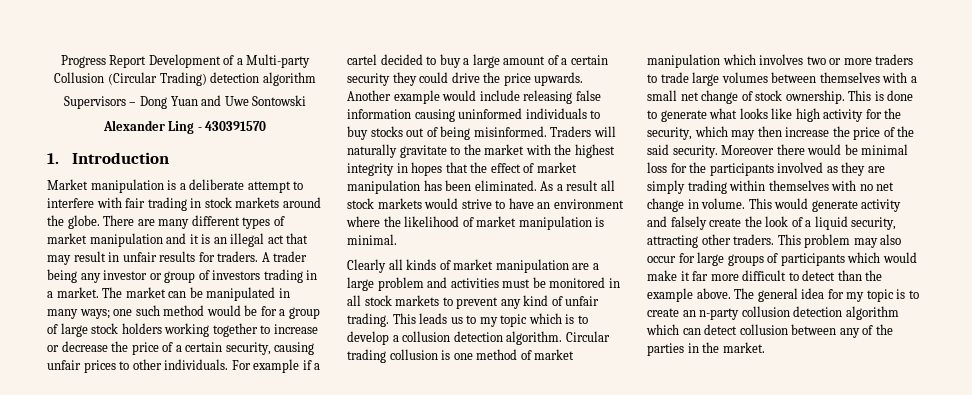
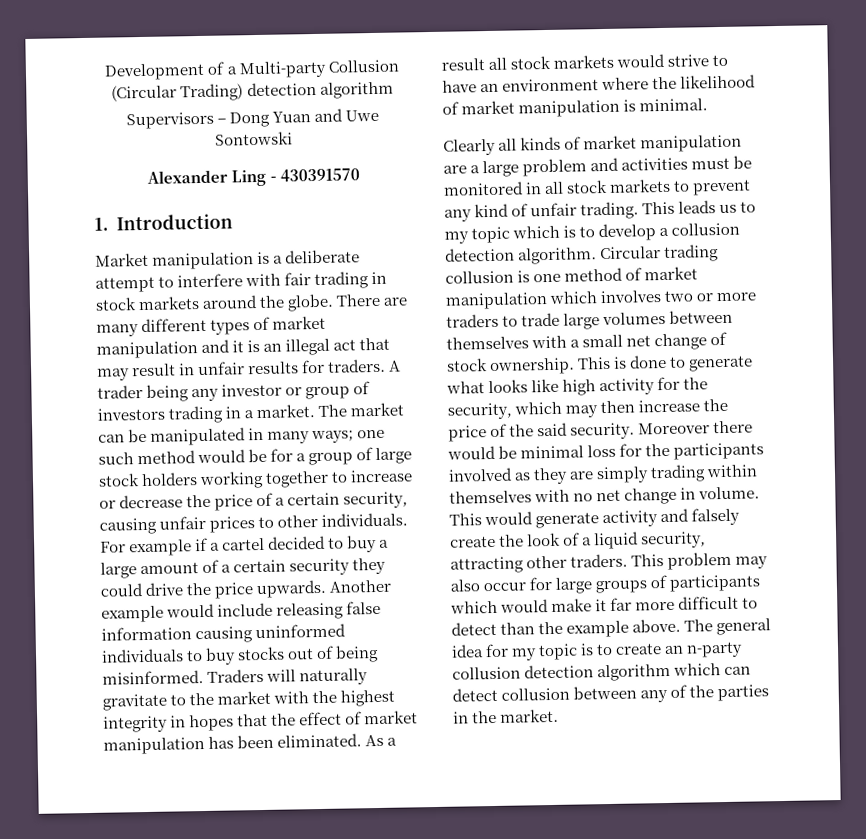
[60,55,147,68] Progress Report -> (104, 71) none

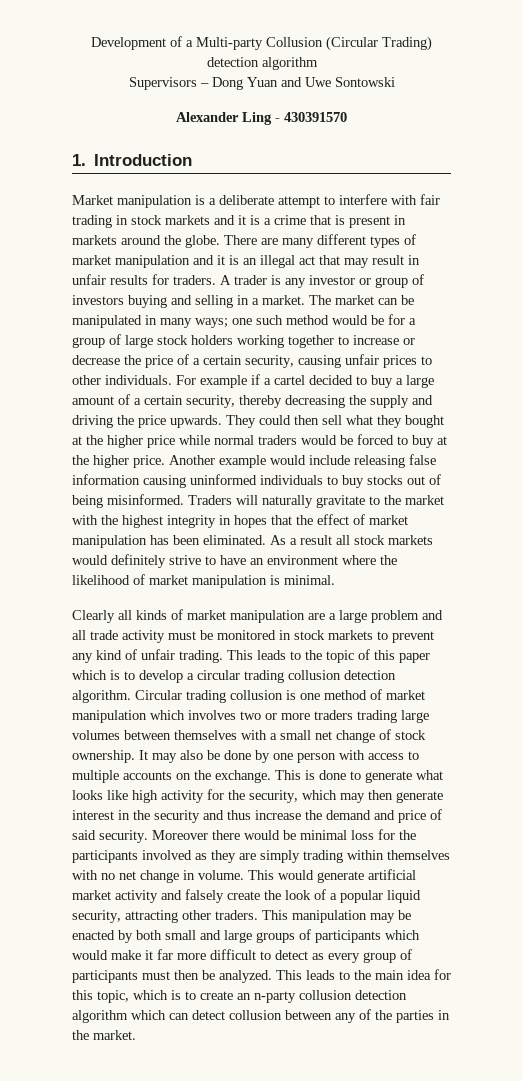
(201, 303) none -> [214,215,406,228] [72,235,117,245] and it is a crime that is present in markets
[146,384,190,402] being -> [271,275,281,285] is
[168,405,225,424] trading -> [128,295,233,308] buying and selling
[289,557,387,576] [100,579,328,599] security they could drive the price upwards. -> [186,395,433,408] [72,415,444,428] [72,434,447,448] [72,455,165,468] security, thereby decreasing the supply and driving the price upwards. They could then sell what they bought at the higher price while normal traders would be forced to buy at the higher price.
(666, 60) none -> [111,554,166,568] definitely
[621,157,689,171] activities -> [72,630,165,643] all trade activity
[544,181,565,195] all -> (291, 635) none
[719,201,757,214] [444,226,511,244] us to my topic -> [290,649,430,663] to the topic of this paper
(670, 232) none -> [197,670,284,683] circular trading
[502,312,561,327] to trade -> [357,710,397,723] trading
(576, 366) none -> [139,750,419,763] [72,770,271,783] It may also be done by one person with access to multiple accounts on the exchange.
[638,398,729,413] [448,423,535,442] increase the price of the -> [396,791,443,803] [72,809,442,823] generate interest in the security and thus increase the demand and price of
(600, 520) none -> [368,869,416,880] [72,890,111,900] artificial market
(593, 541) none -> [340,890,383,903] popular
[667,551,769,570] [450,576,553,592] problem may also occur for -> [292,910,411,923] [72,930,221,943] manipulation may be enacted by both small and
[500,618,772,638] [451,643,579,661] than the example above. The general idea for my topic -> [312,949,412,963] [72,969,451,983] [72,990,168,1003] as every group of participants must then be analyzed. This leads to the main idea for this topic, which

